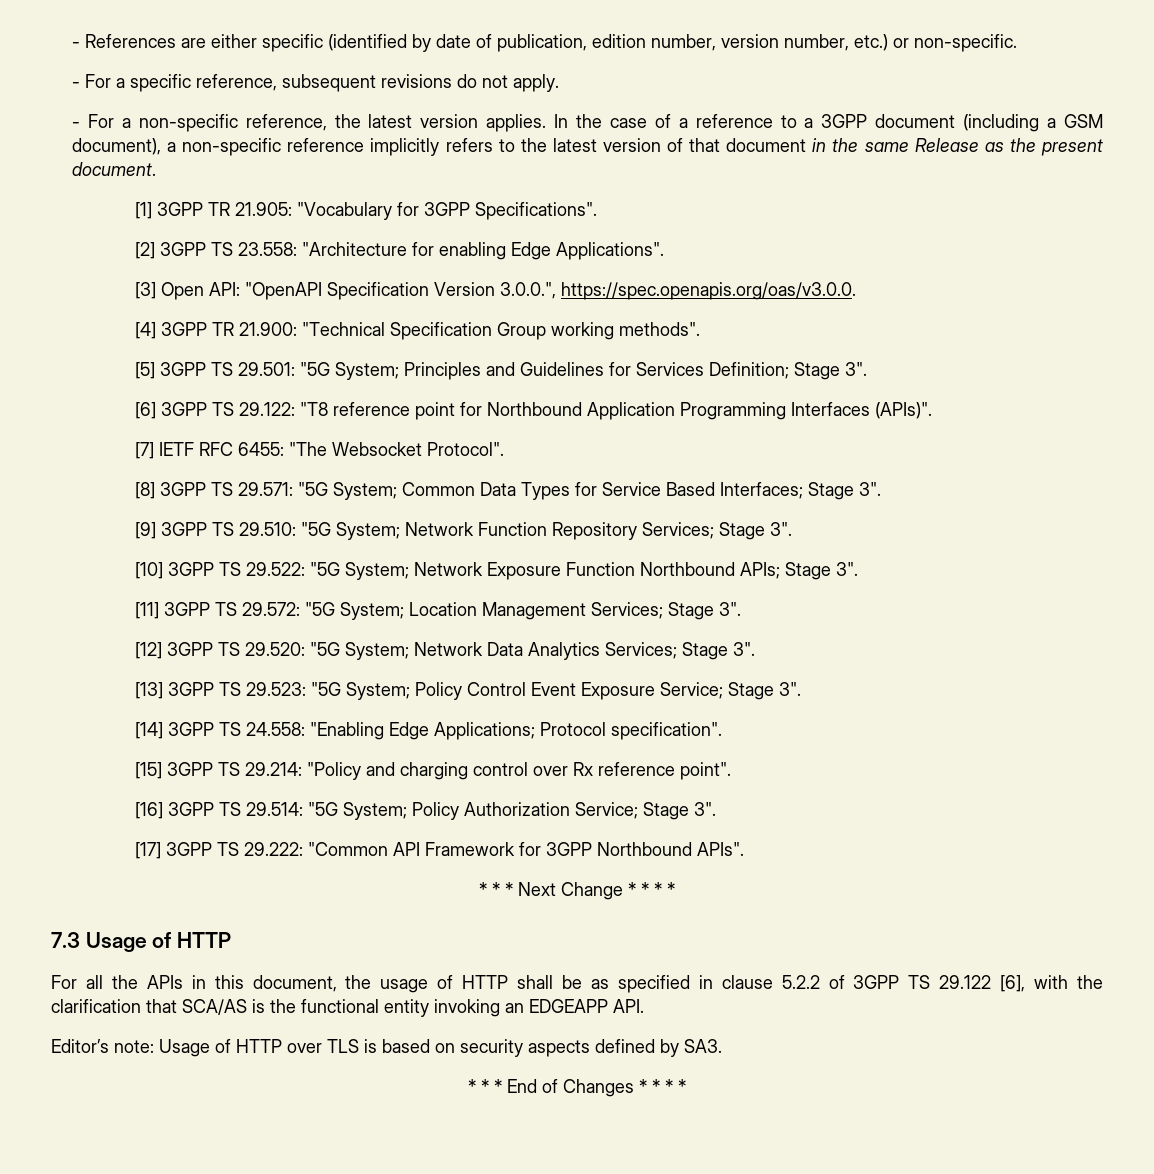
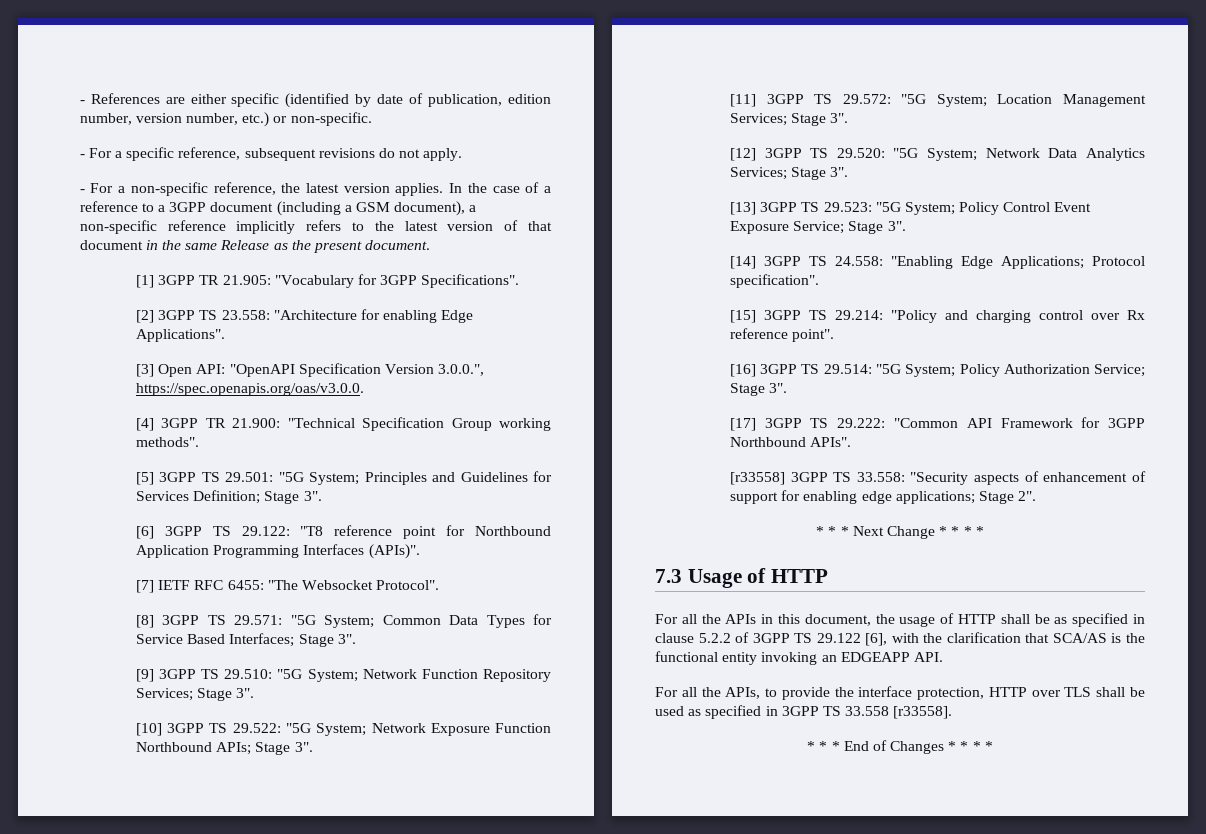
(744, 849) none -> [729,471,1146,485] [729,490,1037,504] // [r33558] 3GPP TS 33.558: "Security aspects of enhancement of support for enabling edge applications; Stage 2".
[51,1039,722,1057] Editor’s note: Usage of HTTP over TLS is based on security aspects defined by SA3. -> [655,686,1145,700] [655,705,953,719] For all the APIs, to provide the interface protection, HTTP over TLS shall be used as specified in 3GPP TS 33.558 [r33558].

